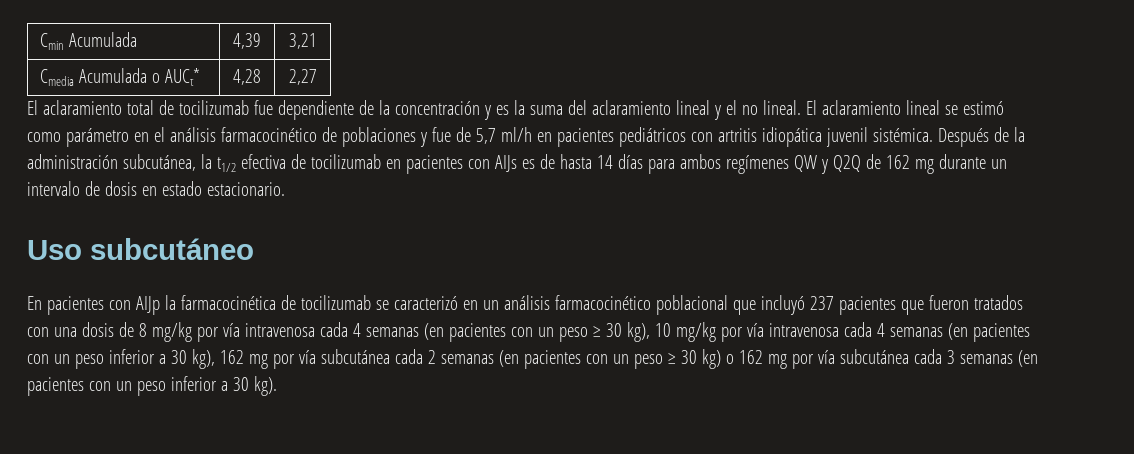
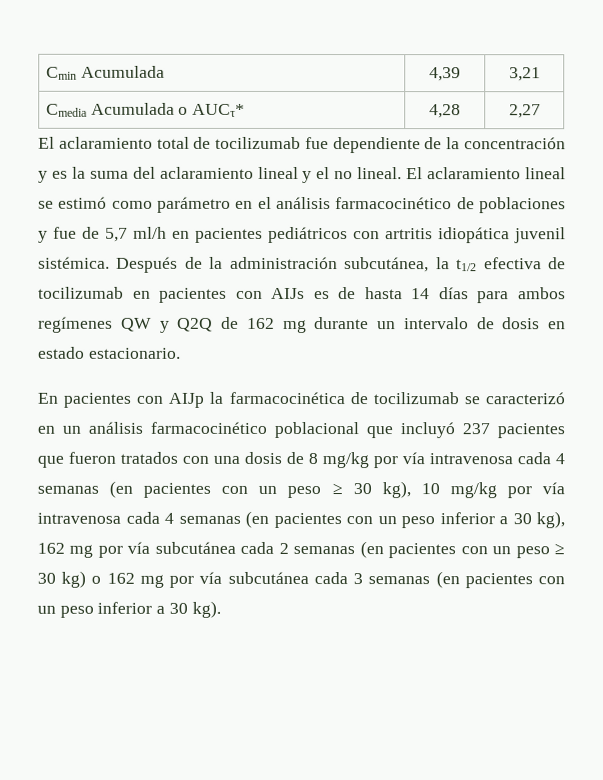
[27,238,254,260] // Uso subcutáneo -> (181, 353) none

